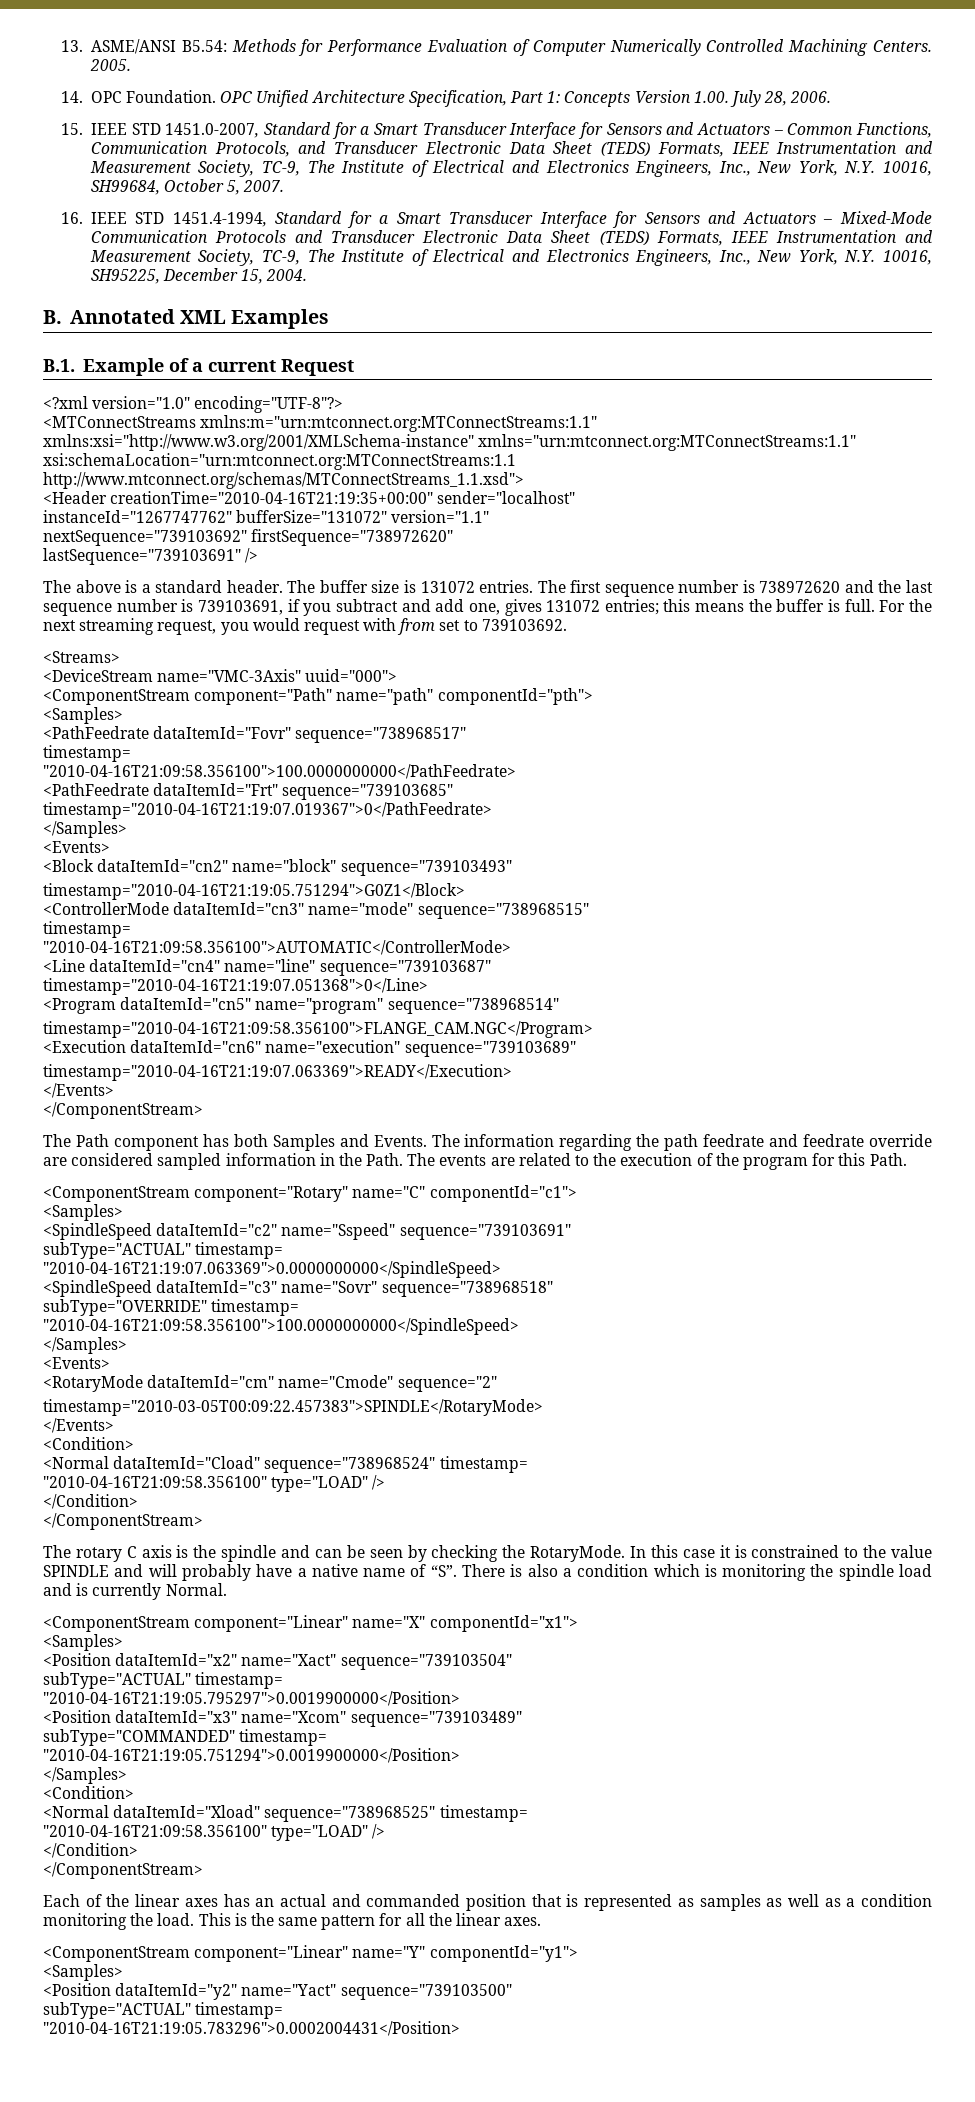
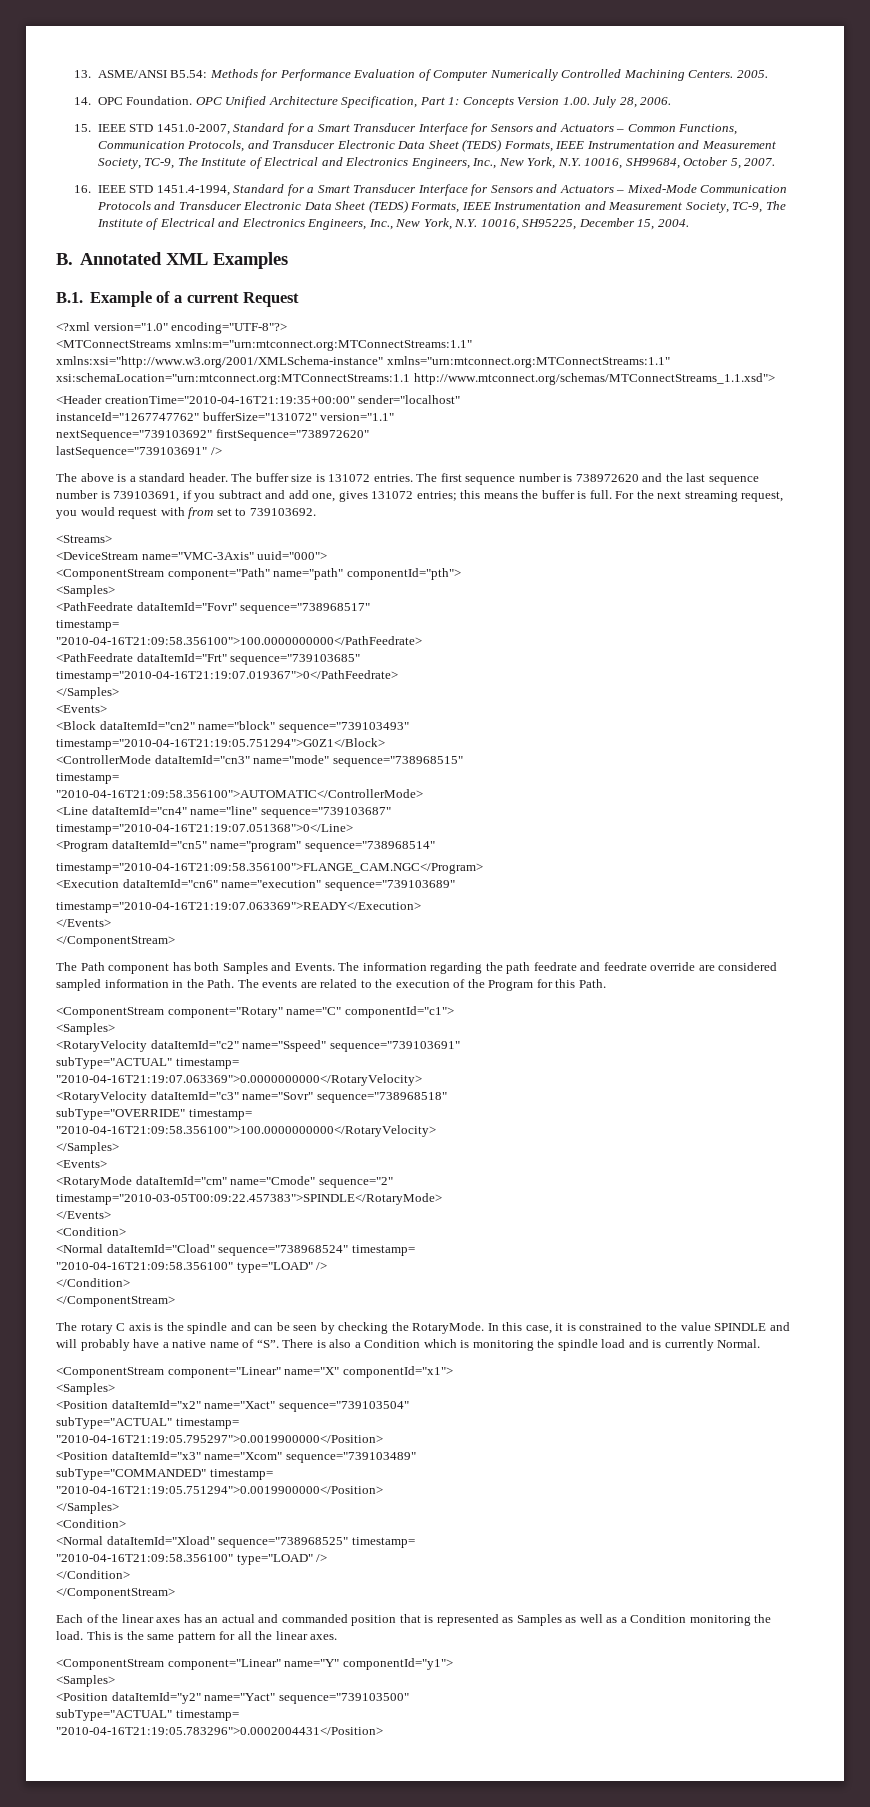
[742,1157,808,1170] program -> [488,980,534,991] Program
[43,1223,152,1240] <SpindleSpeed -> [56,1040,147,1052] <RotaryVelocity
[43,1261,501,1278] [43,1280,152,1297] "2010-04-16T21:19:07.063369">0.0000000000</SpindleSpeed> // <SpindleSpeed -> [56,1074,422,1086] [56,1091,147,1103] "2010-04-16T21:19:07.063369">0.0000000000</RotaryVelocity> // <RotaryVelocity
[43,1318,519,1335] "2010-04-16T21:09:58.356100">100.0000000000</SpindleSpeed> -> [56,1125,436,1137] "2010-04-16T21:09:58.356100">100.0000000000</RotaryVelocity>
[682,1549,715,1558] case -> [525,1325,552,1334] case,
[577,1564,649,1577] condition -> [364,1339,421,1348] Condition
[699,1894,761,1911] samples -> [516,1614,562,1626] Samples
[861,1894,933,1907] condition -> [630,1614,687,1623] Condition

